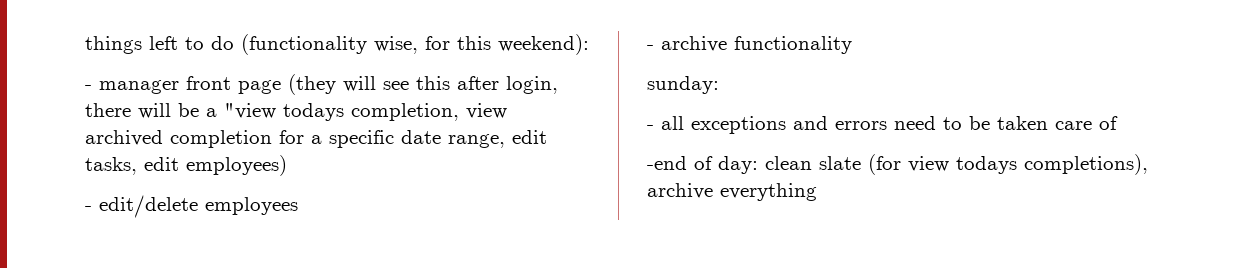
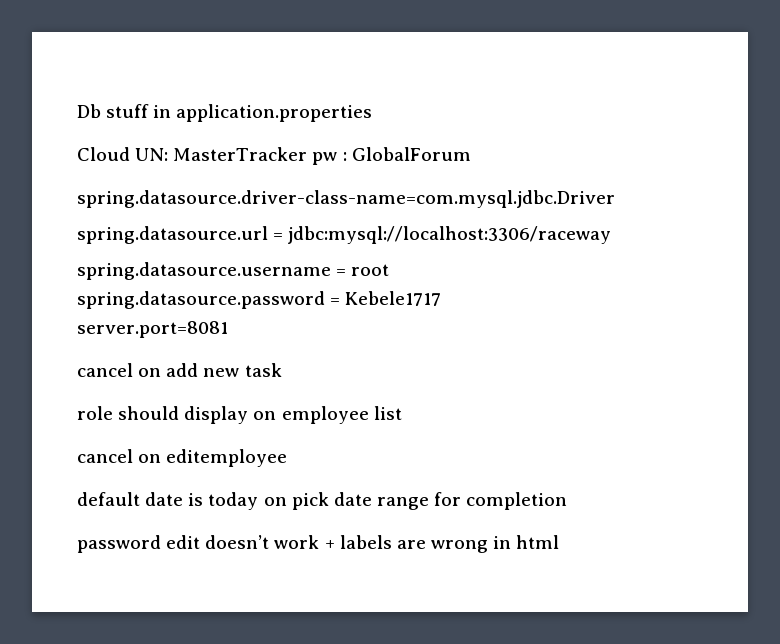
[85,34,589,55] [85,74,558,95] [85,103,507,121] [85,130,547,148] [85,155,287,176] [85,195,298,218] [647,36,852,54] [647,76,719,94] [647,116,1118,134] [647,154,1148,175] [647,183,817,201] things left to do (functionality wise, for this weekend): // - manager front page (they will see this after login, there will be a "view todays completion, view archived completion for a specific date range, edit tasks, edit employees) // - edit/delete employees // - archive functionality // sunday: // - all exceptions and errors need to be taken care of // -end of day: clean slate (for view todays completions), archive everything -> [77,104,373,122] [77,147,471,165] [77,190,615,208] [77,226,612,244] [77,262,390,280] [77,291,442,309] [77,321,228,338] [77,363,282,377] [77,406,402,424] [77,449,288,467] [77,492,568,510] [77,535,560,553] Db stuff in application.properties // Cloud UN: MasterTracker pw : GlobalForum // spring.datasource.driver-class-name=com.mysql.jdbc.Driver // spring.datasource.url = jdbc:mysql://localhost:3306/raceway // spring.datasource.username = root // spring.datasource.password = Kebele1717 // server.port=8081 // cancel on add new task // role should display on employee list // cancel on editemployee // default date is today on pick date range for completion // password edit doesn’t work + labels are wrong in html

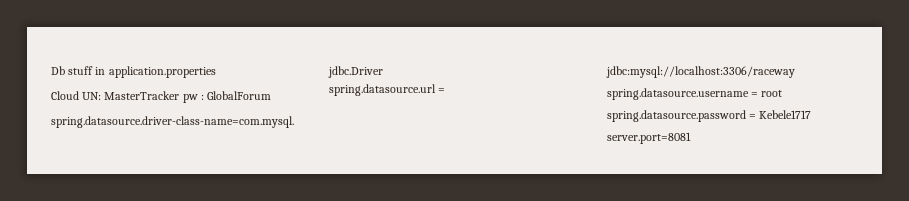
[77,363,282,377] [77,406,402,424] [77,449,288,467] [77,492,568,510] [77,535,560,553] // cancel on add new task // role should display on employee list // cancel on editemployee // default date is today on pick date range for completion // password edit doesn’t work + labels are wrong in html -> (691, 138) none

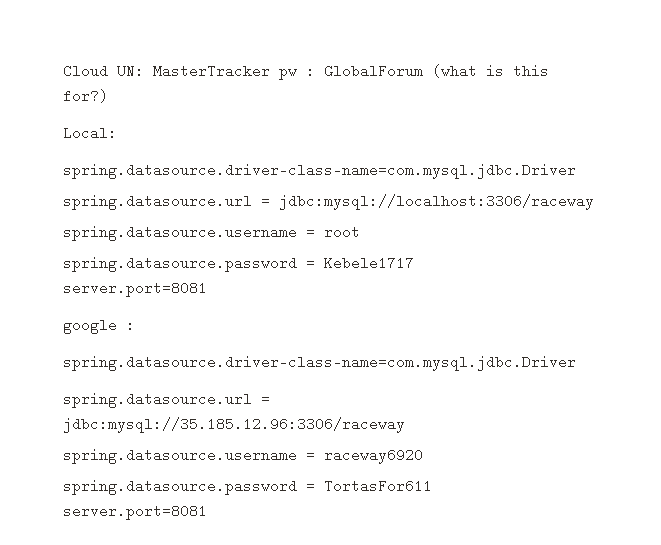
[51,66,216,78] Db stuff in application.properties // -> (63, 71) none
(272, 95) none -> [432,64,549,78] [63,89,108,103] [63,126,117,140] (what is this for?) // Local:
(691, 138) none -> [63,318,135,334] [63,355,576,371] [63,392,270,408] [63,417,405,433] [63,448,423,464] [63,479,432,495] [63,504,207,520] // google : // spring.datasource.driver-class-name=com.mysql.jdbc.Driver // spring.datasource.url = jdbc:mysql://35.185.12.96:3306/raceway // spring.datasource.username = raceway6920 // spring.datasource.password = TortasFor611 // server.port=8081

